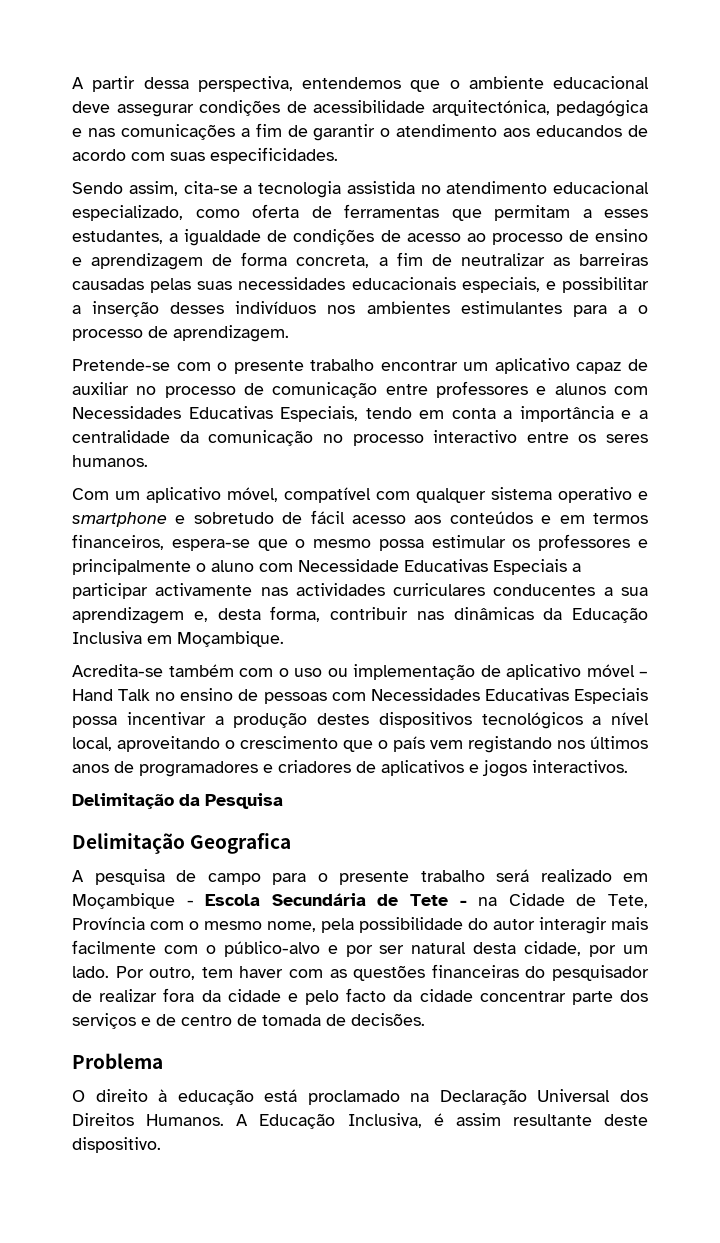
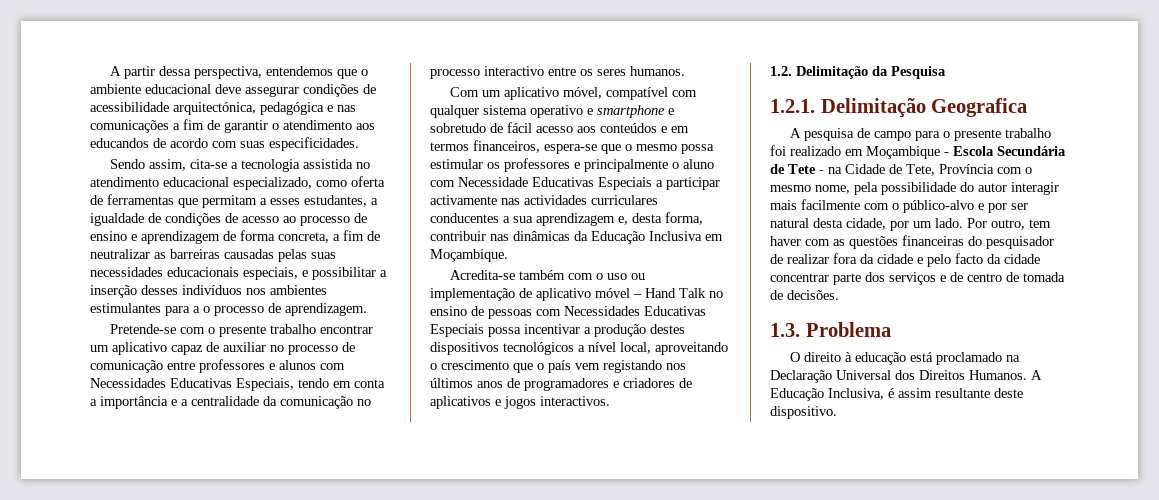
(628, 766) none -> [770,66,792,76] 1.2.
(283, 801) none -> [770,99,815,113] 1.2.1.
[496,869,529,882] será -> [770,145,786,156] foi
(425, 1019) none -> [770,323,800,337] 1.3.

